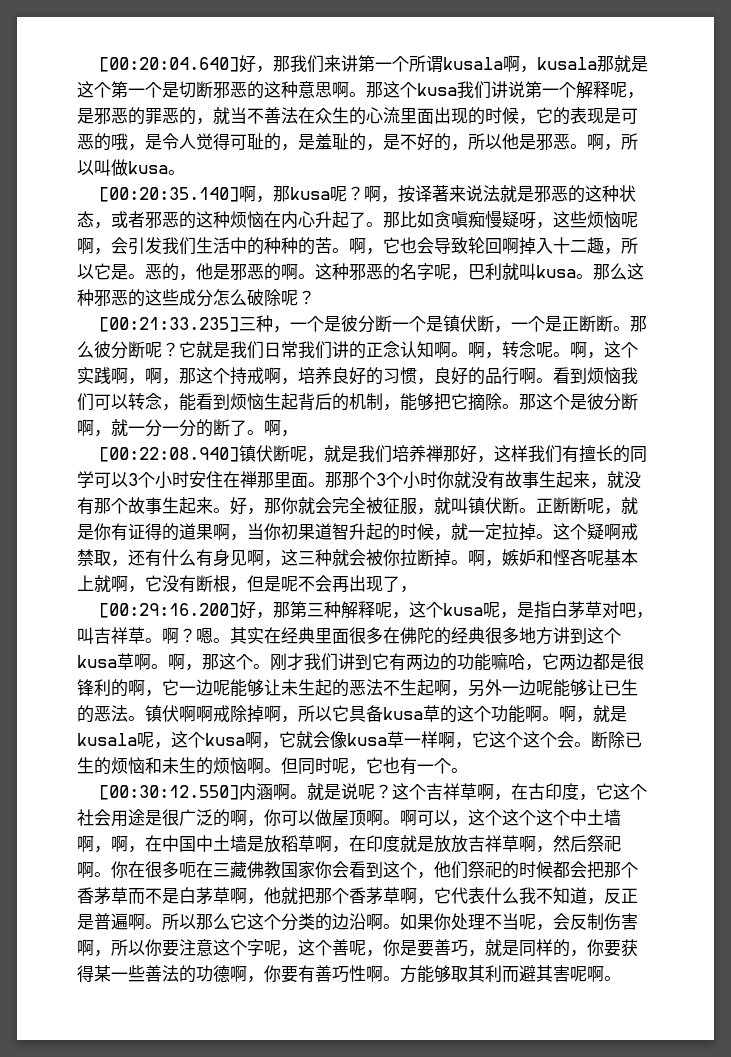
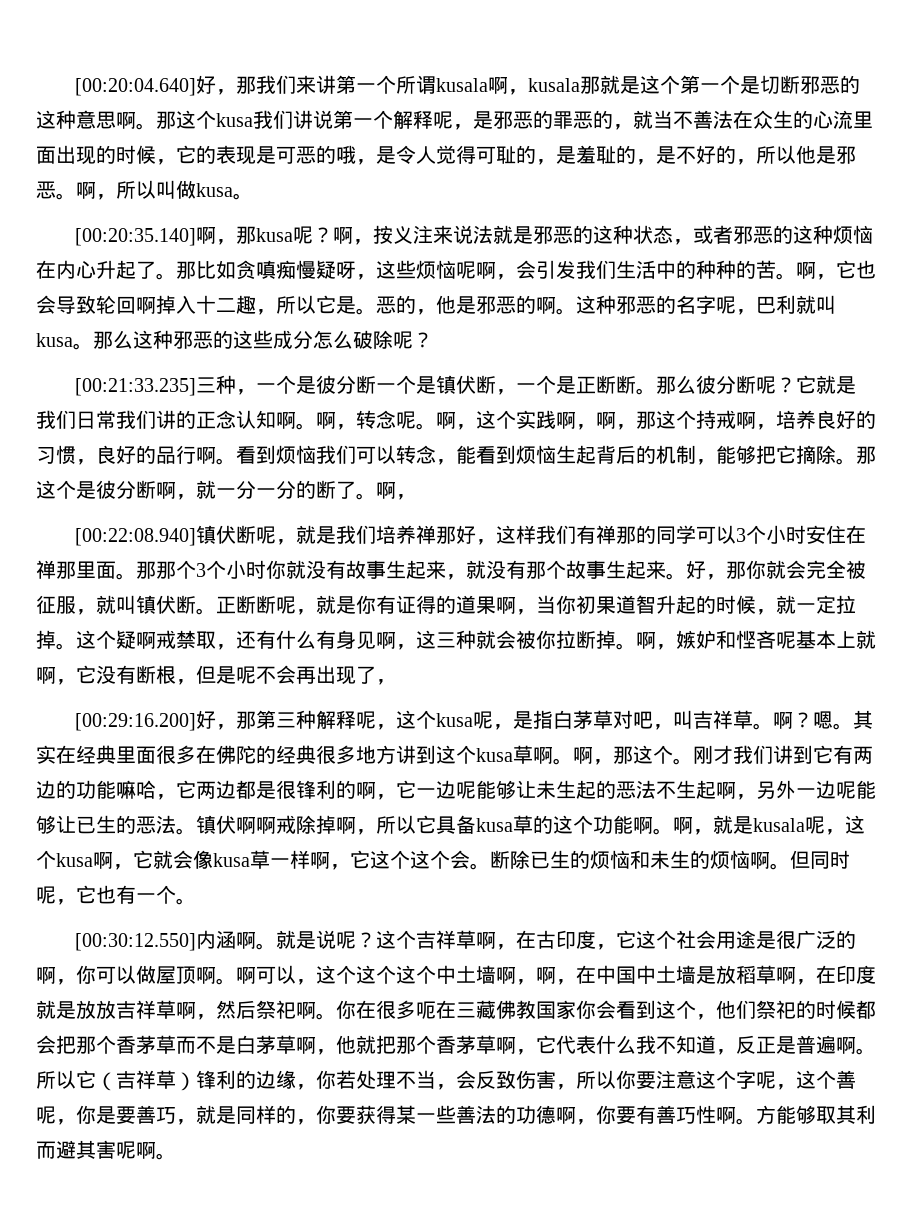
[415,185,450,202] 译著 -> [393,225,434,244] 义注
[579,445,614,463] 擅长 -> [596,525,637,544] 禅那
[196,913,638,931] [77,939,94,956] 那么它这个分类的边沿啊。如果你处理不当呢，会反制伤害啊 -> [76,1070,556,1091] 它（吉祥草）锋利的边缘，你若处理不当，会反致伤害

